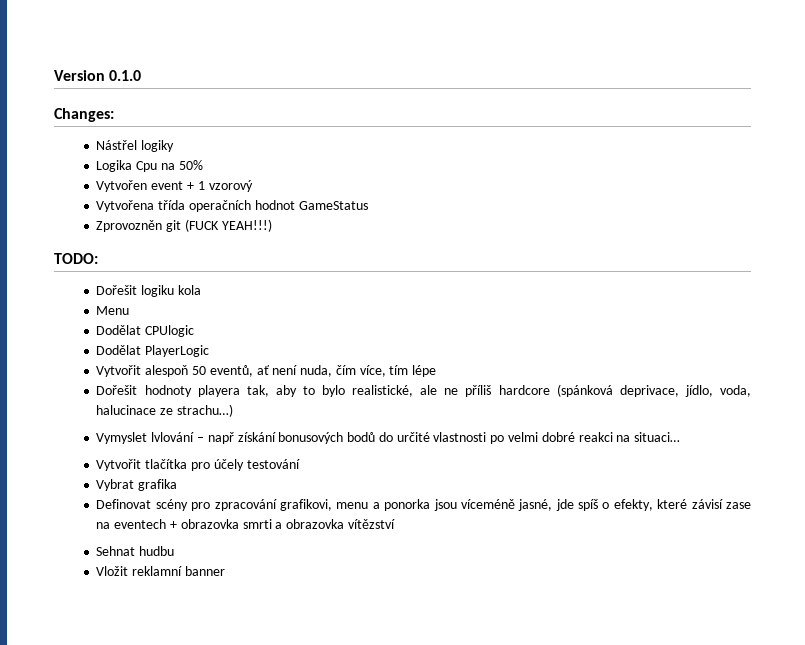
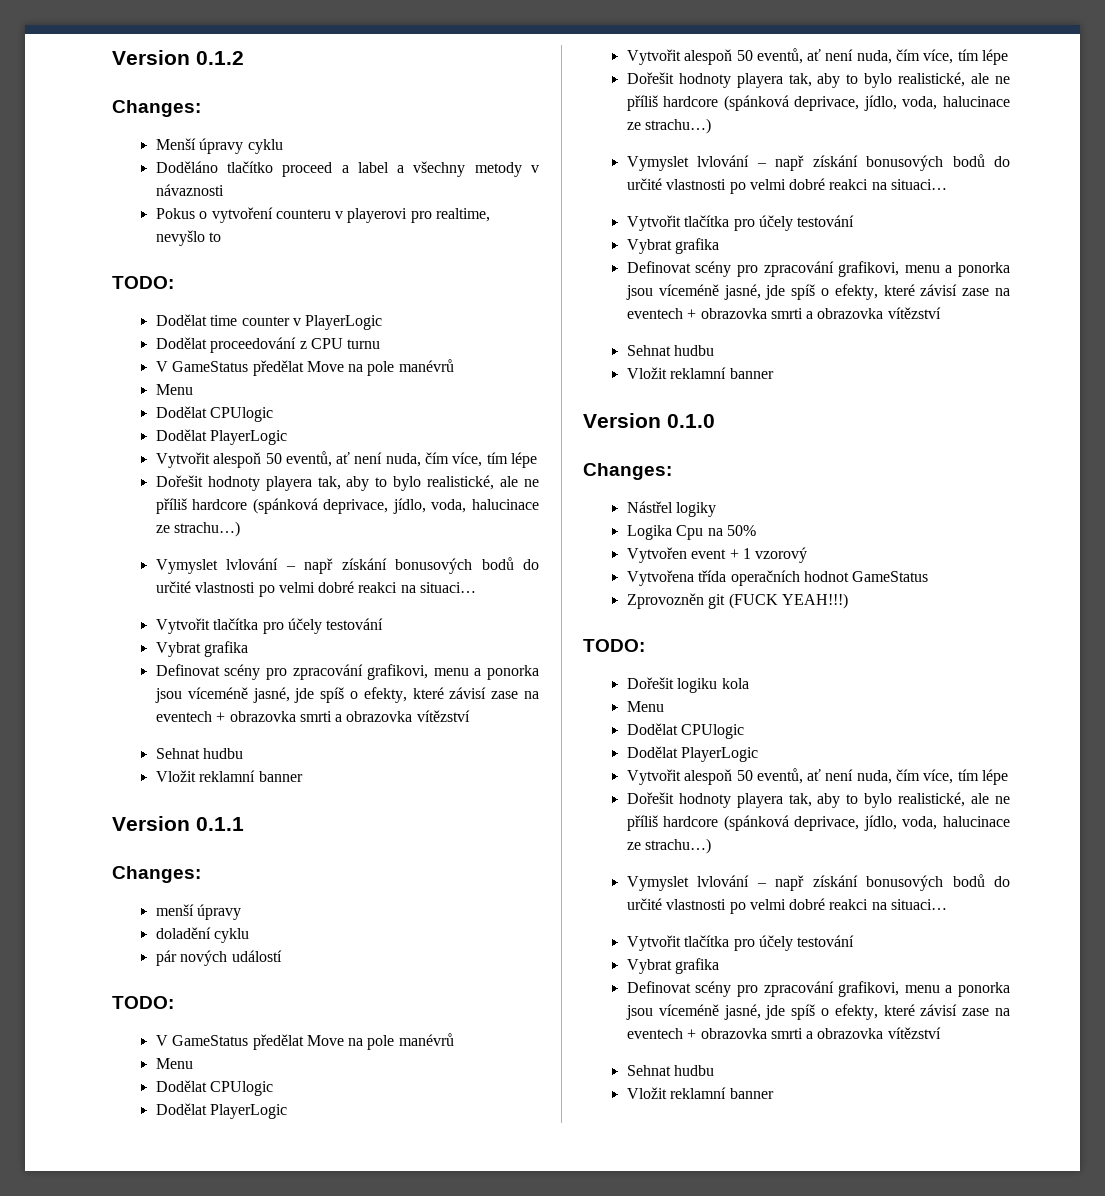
[54,70,105,81] Version -> [112,50,244,65] [112,100,201,117] [155,138,283,154] [155,161,539,177] [155,184,224,196] [155,207,491,223] [155,230,222,246] [112,276,174,289] [155,314,383,330] [155,337,381,353] [155,359,454,376] [155,384,193,395] [155,406,274,422] [155,429,288,445] [155,451,538,468] [155,475,539,491] [155,498,539,514] [155,521,241,537] [155,557,539,574] [155,581,477,597] [155,618,384,634] [155,641,249,657] [155,664,539,680] [154,687,539,703] [155,710,470,722] [155,748,244,759] [155,770,303,782] [112,816,244,831] [112,866,201,883] [155,904,242,920] [155,927,250,943] [155,950,282,966] [112,996,174,1009] [155,1033,454,1050] [155,1058,193,1069] [155,1080,274,1096] [155,1103,288,1119] [626,48,1009,65] [626,72,1010,88] [626,95,1010,111] [626,118,712,134] [626,154,1010,171] [626,178,948,194] [626,215,855,231] [626,238,720,254] [626,261,1010,277] [625,284,1010,300] [626,307,941,319] [626,345,715,356] [626,367,774,379] [583,413,661,428] Version 0.1.2 // Changes: // Menší úpravy cyklu // Doděláno tlačítko proceed a label a všechny metody v návaznosti // Pokus o vytvoření counteru v playerovi pro realtime, nevyšlo to // TODO: // Dodělat time counter v PlayerLogic // Dodělat proceedování z CPU turnu // V GameStatus předělat Move na pole manévrů // Menu // Dodělat CPUlogic // Dodělat PlayerLogic // Vytvořit alespoň 50 eventů, ať není nuda, čím více, tím lépe // Dořešit hodnoty playera tak, aby to bylo realistické, ale ne příliš hardcore (spánková deprivace, jídlo, voda, halucinace ze strachu…) // Vymyslet lvlování – např získání bonusových bodů do určité vlastnosti po velmi dobré reakci na situaci… // Vytvořit tlačítka pro účely testování // Vybrat grafika // Definovat scény pro zpracování grafikovi, menu a ponorka jsou víceméně jasné, jde spíš o efekty, které závisí zase na eventech + obrazovka smrti a obrazovka vítězství // Sehnat hudbu // Vložit reklamní banner // Version 0.1.1 // Changes: // menší úpravy // doladění cyklu // pár nových událostí // TODO: // V GameStatus předělat Move na pole manévrů // Menu // Dodělat CPUlogic // Dodělat PlayerLogic // Vytvořit alespoň 50 eventů, ať není nuda, čím více, tím lépe // Dořešit hodnoty playera tak, aby to bylo realistické, ale ne příliš hardcore (spánková deprivace, jídlo, voda, halucinace ze strachu…) // Vymyslet lvlování – např získání bonusových bodů do určité vlastnosti po velmi dobré reakci na situaci… // Vytvořit tlačítka pro účely testování // Vybrat grafika // Definovat scény pro zpracování grafikovi, menu a ponorka jsou víceméně jasné, jde spíš o efekty, které závisí zase na eventech + obrazovka smrti a obrazovka vítězství // Sehnat hudbu // Vložit reklamní banner // Version

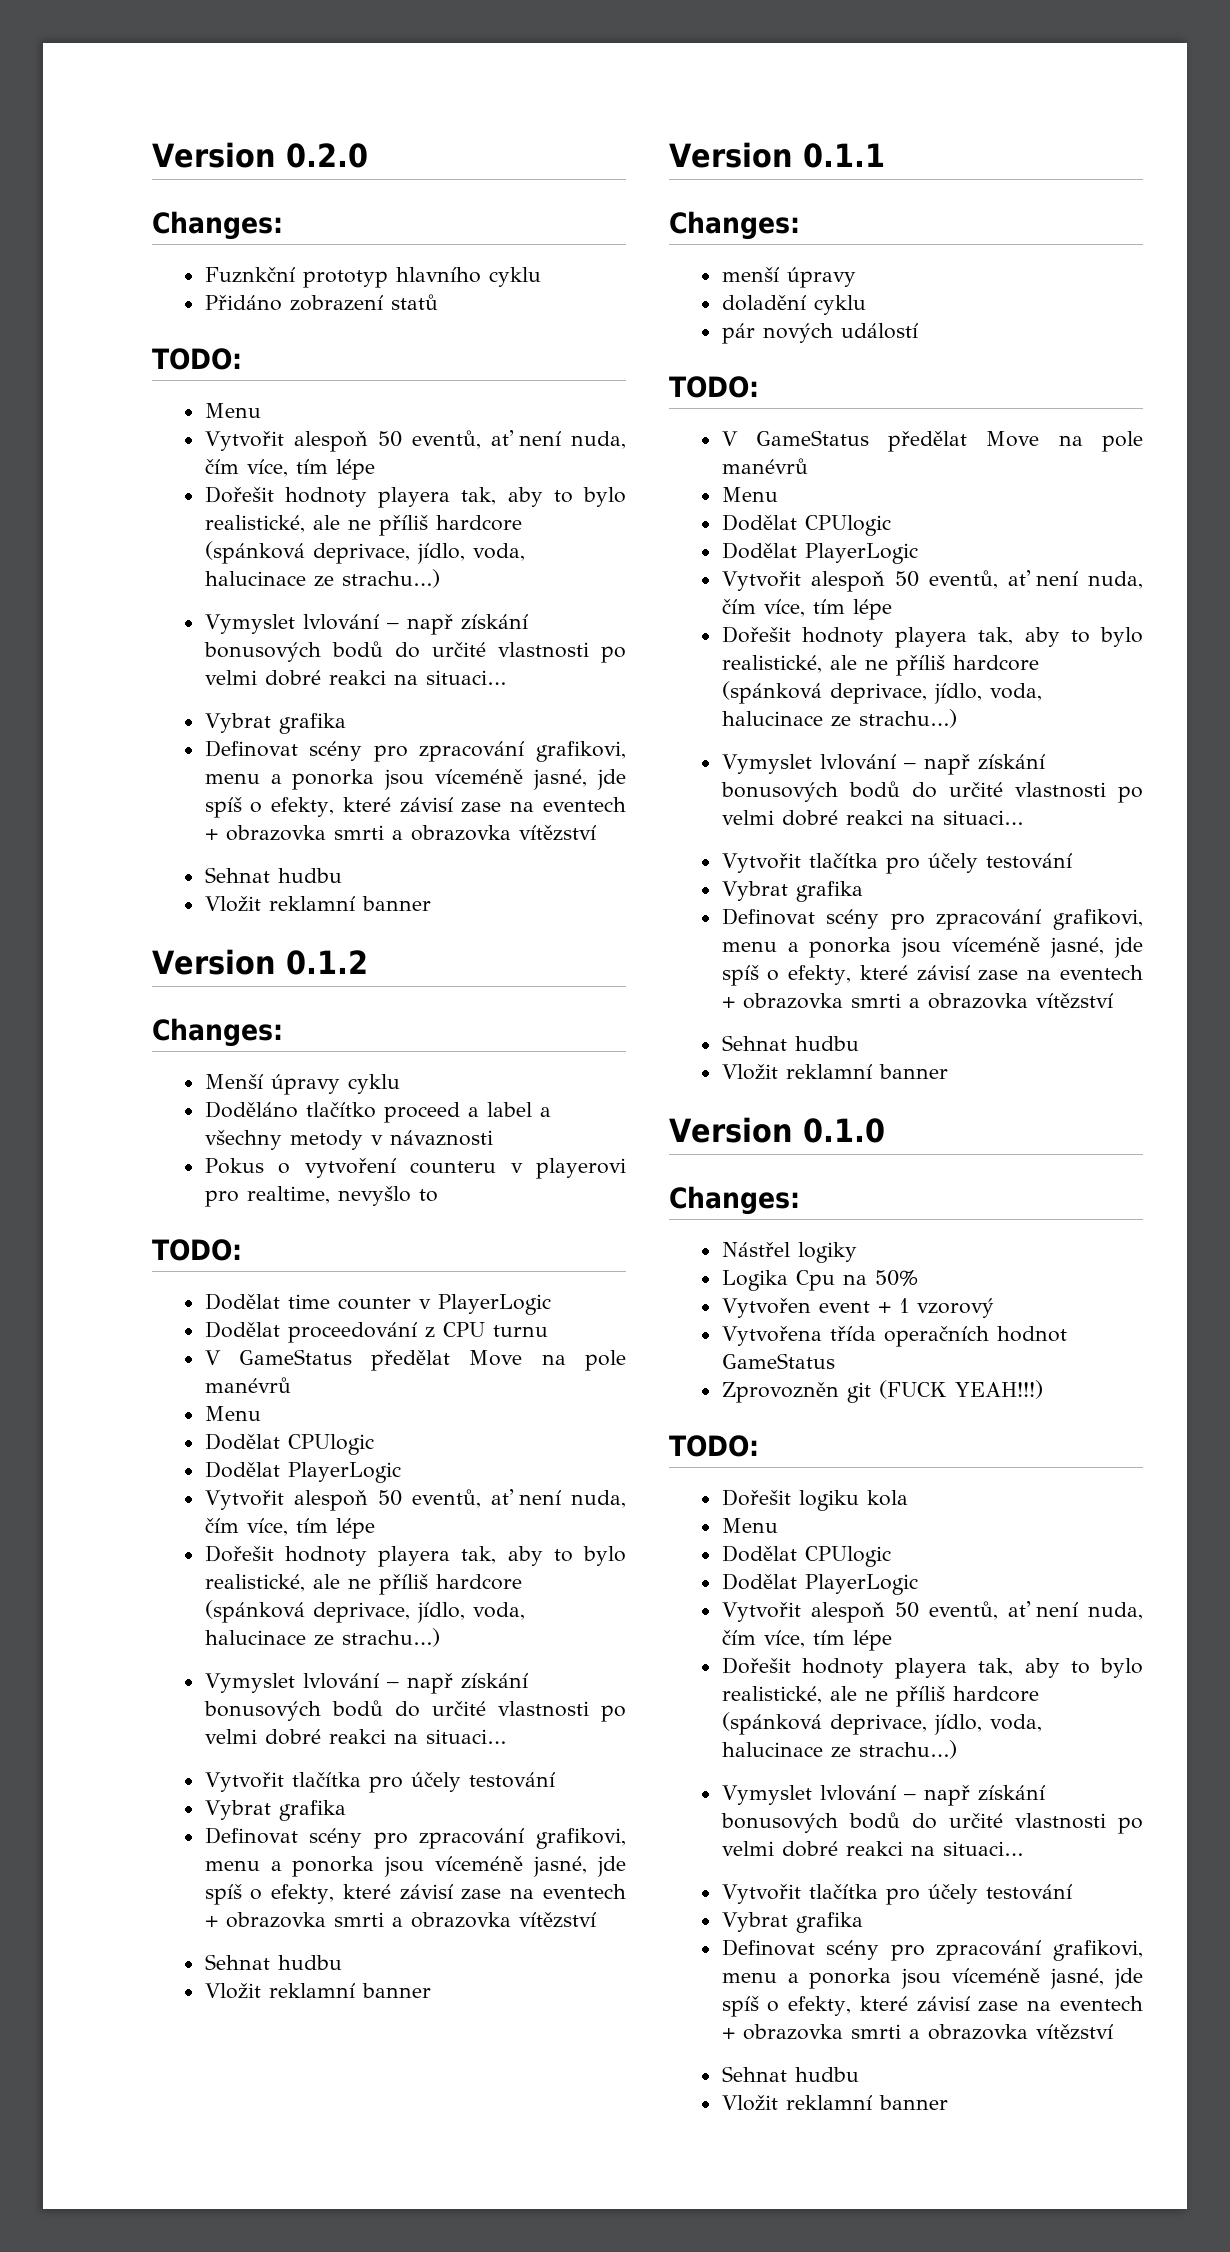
[112,50,190,65] Version -> [152,142,368,168] [152,211,283,240] [204,267,541,288] [204,294,438,311] [152,348,242,370] [204,403,261,418] [204,430,626,452] [204,459,375,480] [204,486,626,508] [204,515,522,536] [204,541,525,564] [204,569,440,588] [204,614,528,635] [203,641,626,663] [204,670,506,686] [204,713,346,734] [204,740,626,762] [204,769,626,790] [204,797,626,818] [204,825,596,841] [204,867,342,883] [204,896,431,912] [152,949,276,975] Version 0.2.0 // Changes: // Fuznkční prototyp hlavního cyklu // Přidáno zobrazení statů // TODO: // Menu // Vytvořit alespoň 50 eventů, ať není nuda, čím více, tím lépe // Dořešit hodnoty playera tak, aby to bylo realistické, ale ne příliš hardcore (spánková deprivace, jídlo, voda, halucinace ze strachu…) // Vymyslet lvlování – např získání bonusových bodů do určité vlastnosti po velmi dobré reakci na situaci… // Vybrat grafika // Definovat scény pro zpracování grafikovi, menu a ponorka jsou víceméně jasné, jde spíš o efekty, které závisí zase na eventech + obrazovka smrti a obrazovka vítězství // Sehnat hudbu // Vložit reklamní banner // Version

